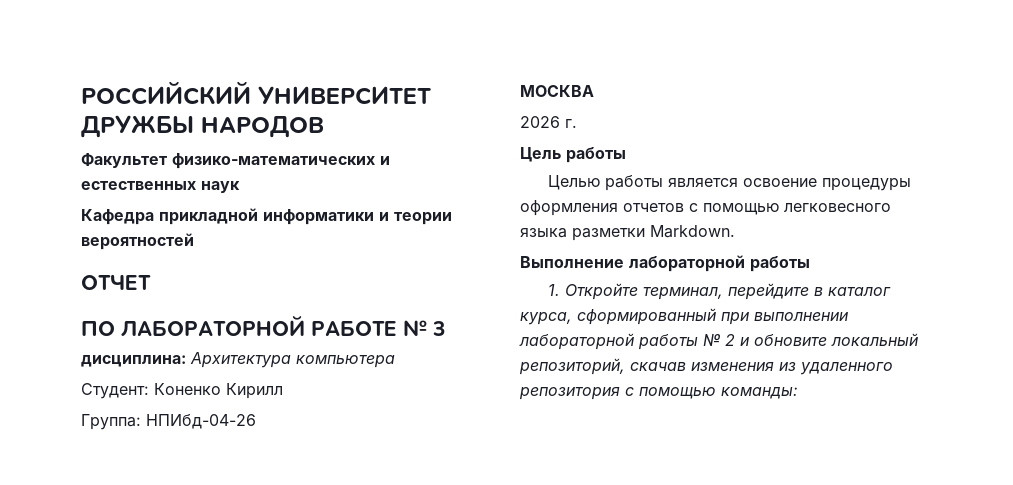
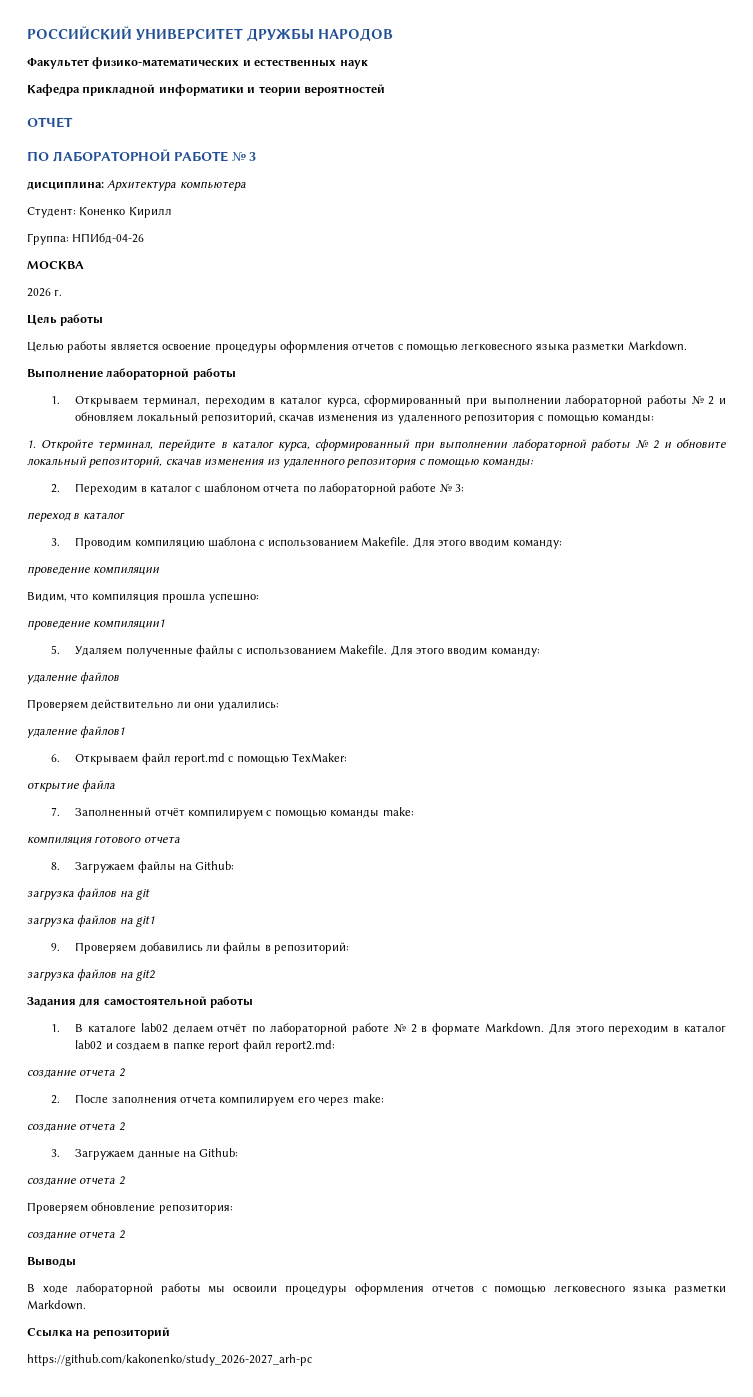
(810, 264) none -> [51,395,726,407] [75,412,654,424] // 1. Открываем терминал, переходим в каталог курса, сформированный при выполнении лабораторной работы № 2 и обновляем локальный репозиторий, скачав изменения из удаленного репозитория с помощью команды:
(798, 393) none -> [51,483,464,495] [27,512,125,522] [51,537,562,549] [27,566,161,576] [27,592,259,603] [27,619,166,630] [51,645,540,657] [27,672,120,684] [27,699,279,711] [27,726,126,738] [51,753,348,765] [27,780,116,792] [51,807,414,819] [27,836,180,845] [51,861,235,873] [27,888,151,900] [27,915,156,927] [51,942,350,954] [27,969,156,981] [27,996,254,1008] [51,1023,727,1035] [75,1040,335,1052] [27,1068,125,1078] [51,1094,384,1106] [27,1122,125,1132] [51,1148,239,1160] [27,1176,125,1186] [27,1202,233,1214] [27,1230,125,1240] [27,1257,76,1267] [27,1283,726,1295] [27,1300,86,1310] [27,1327,170,1339] [27,1354,312,1366] // 2. Переходим в каталог с шаблоном отчета по лабораторной работе № 3: // переход в каталог // 3. Проводим компиляцию шаблона с использованием Makefile. Для этого вводим команду: // проведение компиляции // Видим, что компиляция прошла успешно: // проведение компиляции1 // 5. Удаляем полученные файлы с использованием Makefile. Для этого вводим команду: // удаление файлов // Проверяем действительно ли они удалились: // удаление файлов1 // 6. Открываем файл report.md c помощью TexMaker: // открытие файла // 7. Заполненный отчёт компилируем с помощью команды make: // компиляция готового отчета // 8. Загружаем файлы на Github: // загрузка файлов на git // загрузка файлов на git1 // 9. Проверяем добавились ли файлы в репозиторий: // загрузка файлов на git2 // Задания для самостоятельной работы // 1. В каталоге lab02 делаем отчёт по лабораторной работе № 2 в формате Markdown. Для этого переходим в каталог lab02 и создаем в папке report файл report2.md: // создание отчета 2 // 2. После заполнения отчета компилируем его через make: // создание отчета 2 // 3. Загружаем данные на Github: // создание отчета 2 // Проверяем обновление репозитория: // создание отчета 2 // Выводы // В ходе лабораторной работы мы освоили процедуры оформления отчетов с помощью легковесного языка разметки Markdown. // Ссылка на репозиторий // https://github.com/kakonenko/study_2026-2027_arh-pc

